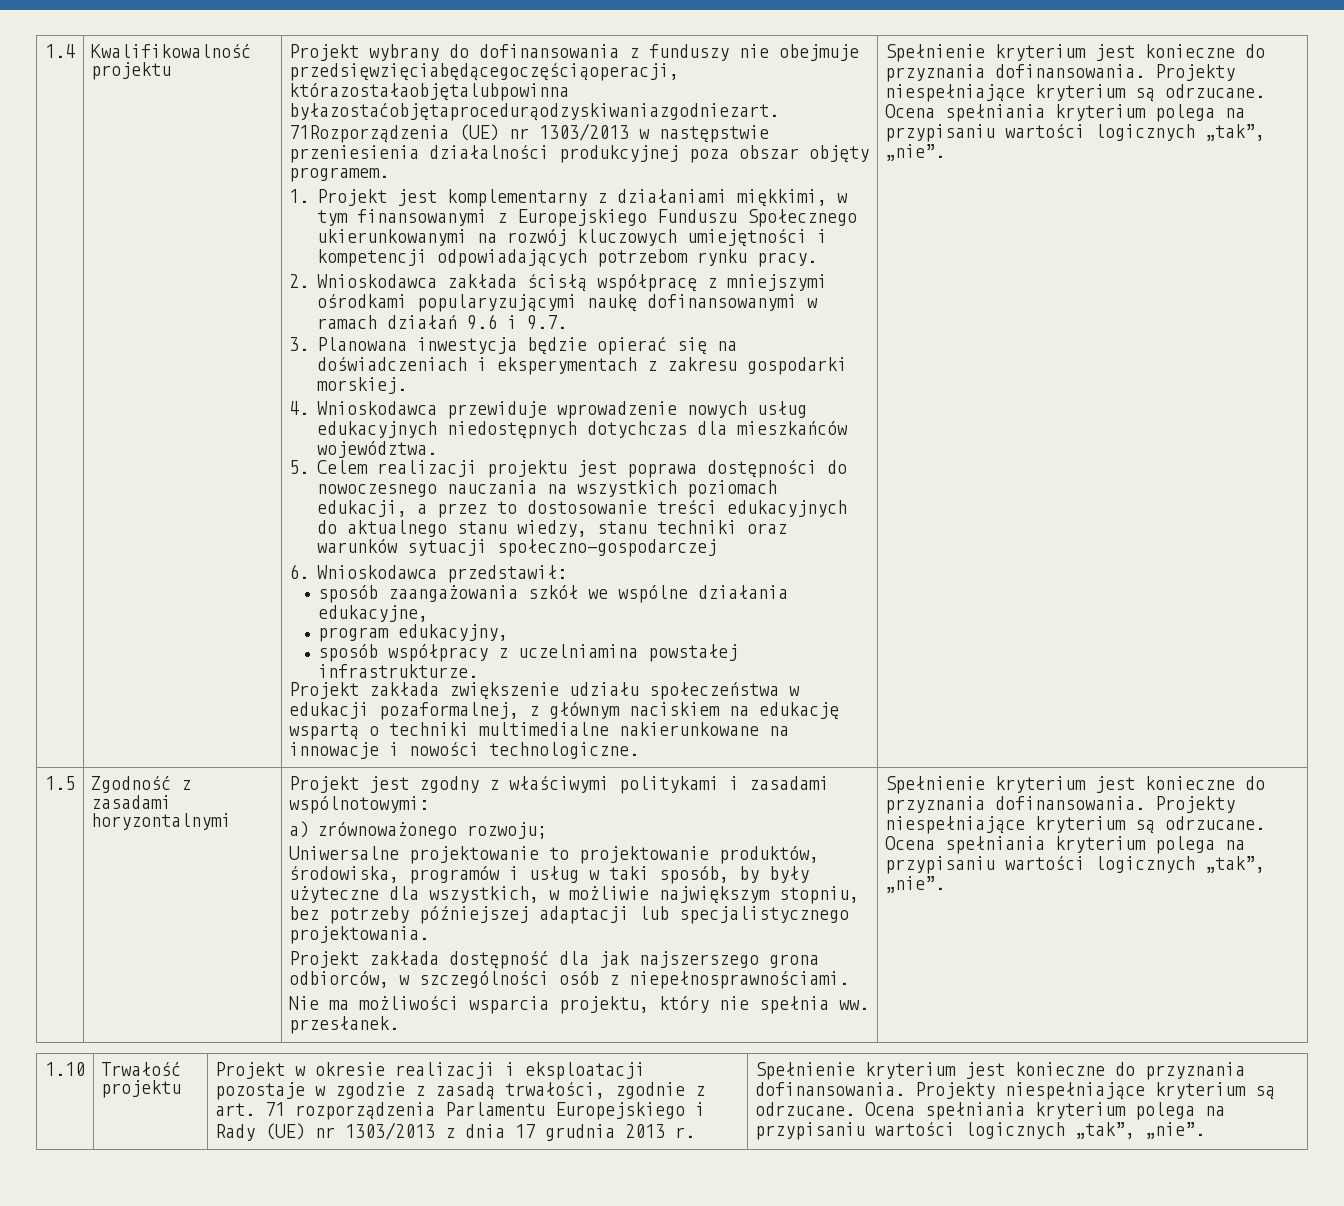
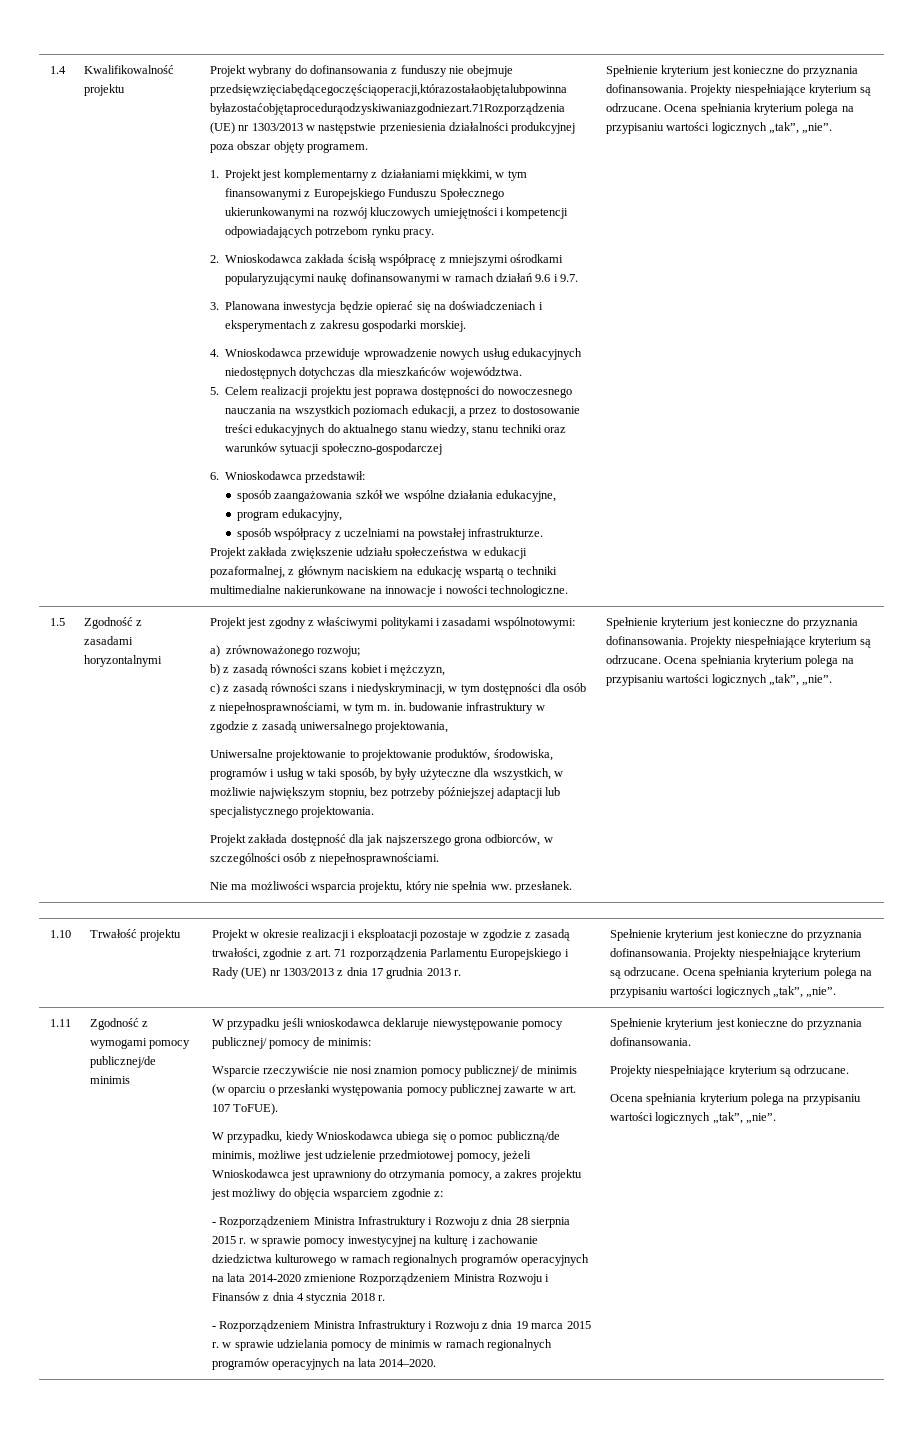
[518,644,639,658] uczelniamina -> [344,528,415,537] uczelniami na
(547, 830) none -> [209,664,446,676] [209,683,586,695] [209,702,545,714] [209,721,449,733] // b) z zasadą równości szans kobiet i mężczyzn, // c) z zasadą równości szans i niedyskryminacji, w tym dostępności dla osób z niepełnosprawnościami, w tym m. in. budowanie infrastruktury w zgodzie z zasadą uniwersalnego projektowania,
(1206, 1130) none -> [49,1019,71,1027] [89,1018,149,1030] [89,1038,191,1049] [89,1056,156,1068] [89,1076,130,1084] [211,1018,564,1030] [211,1037,371,1049] [211,1065,577,1077] [211,1084,577,1096] [211,1103,279,1115] [211,1131,560,1143] [211,1150,532,1162] [211,1169,582,1181] [210,1188,444,1200] [211,1216,571,1228] [211,1235,539,1247] [211,1254,590,1266] [211,1273,550,1285] [211,1292,386,1304] [211,1320,591,1332] [211,1339,553,1351] [211,1358,437,1370] [609,1018,862,1030] [609,1037,691,1046] [609,1065,850,1077] [609,1093,861,1105] [609,1112,776,1124] // 1.11 | Zgodność z wymogami pomocy publicznej/de minimis | W przypadku jeśli wnioskodawca deklaruje niewystępowanie pomocy publicznej/ pomocy de minimis: // Wsparcie rzeczywiście nie nosi znamion pomocy publicznej/ de minimis (w oparciu o przesłanki występowania pomocy publicznej zawarte w art. 107 ToFUE). // W przypadku, kiedy Wnioskodawca ubiega się o pomoc publiczną/de minimis, możliwe jest udzielenie przedmiotowej pomocy, jeżeli Wnioskodawca jest uprawniony do otrzymania pomocy, a zakres projektu jest możliwy do objęcia wsparciem zgodnie z: // - Rozporządzeniem Ministra Infrastruktury i Rozwoju z dnia 28 sierpnia 2015 r. w sprawie pomocy inwestycyjnej na kulturę i zachowanie dziedzictwa kulturowego w ramach regionalnych programów operacyjnych na lata 2014-2020 zmienione Rozporządzeniem Ministra Rozwoju i Finansów z dnia 4 stycznia 2018 r. // - Rozporządzeniem Ministra Infrastruktury i Rozwoju z dnia 19 marca 2015 r. w sprawie udzielania pomocy de minimis w ramach regionalnych programów operacyjnych na lata 2014–2020. | Spełnienie kryterium jest konieczne do przyznania dofinansowania. // Projekty niespełniające kryterium są odrzucane. // Ocena spełniania kryterium polega na przypisaniu wartości logicznych „tak”, „nie”.

